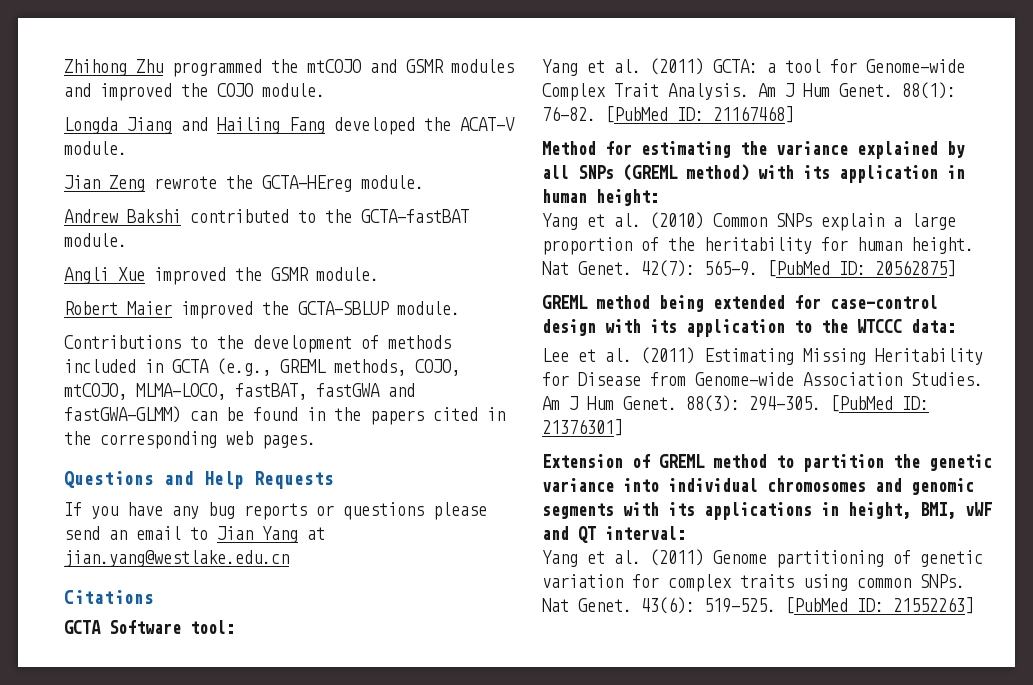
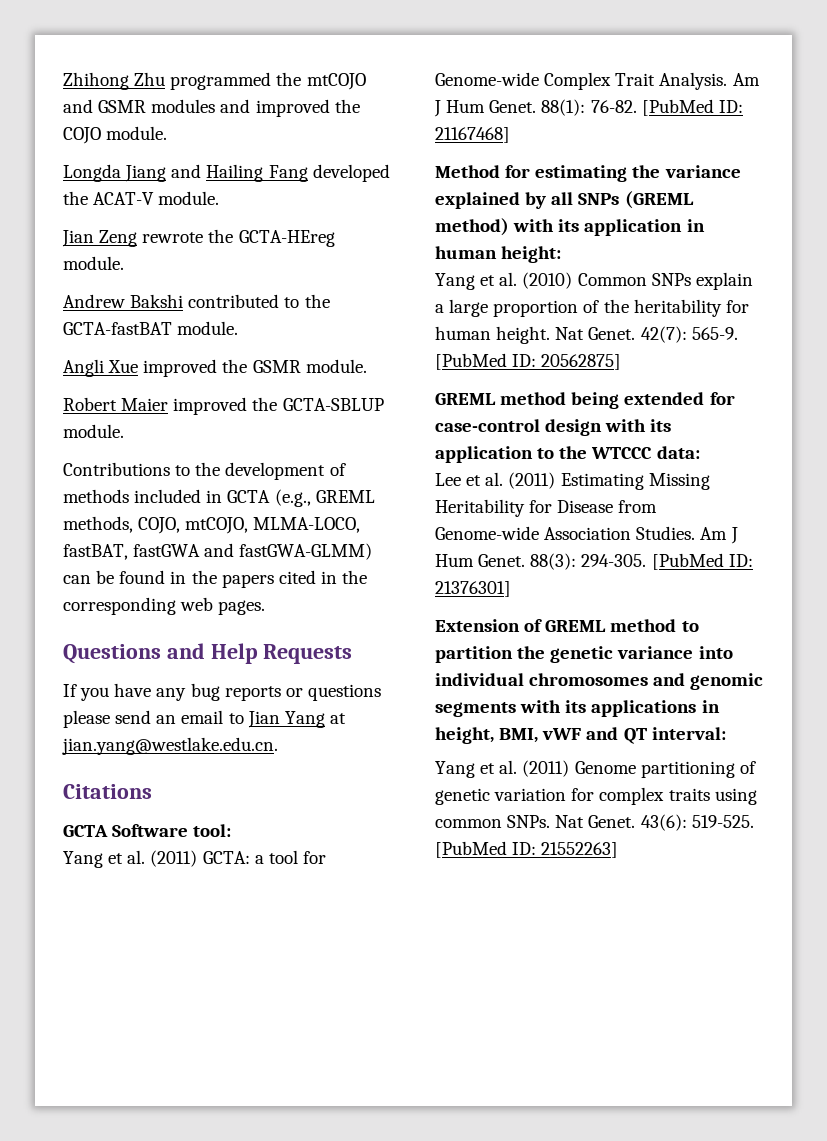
[64,550,289,567] jian.yang@westlake.edu.cn -> [62,737,278,755] jian.yang@westlake.edu.cn.

